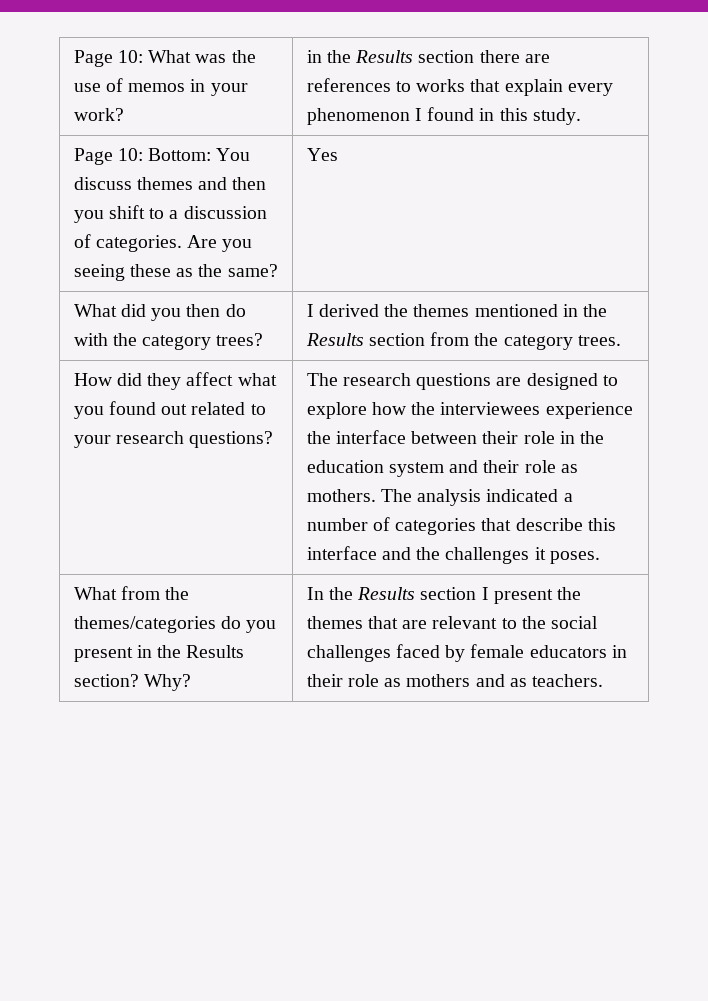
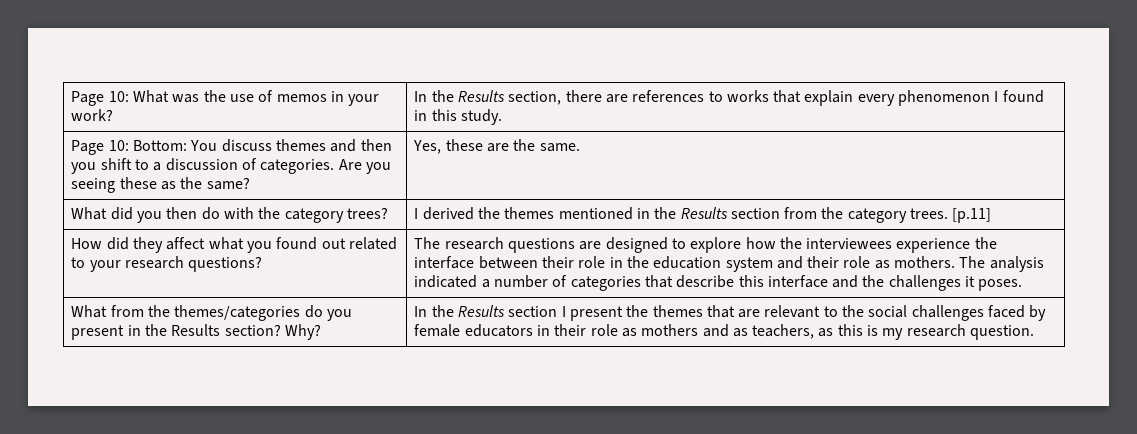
[306,50,475,63] in the Results section -> [414,90,562,105] In the Results section,
[306,148,338,161] Yes -> [413,139,580,154] Yes, these are the same.
(621, 340) none -> [952,208,992,223] [p.11]
[532,674,604,687] teachers. -> [752,324,1035,340] teachers, as this is my research question.

